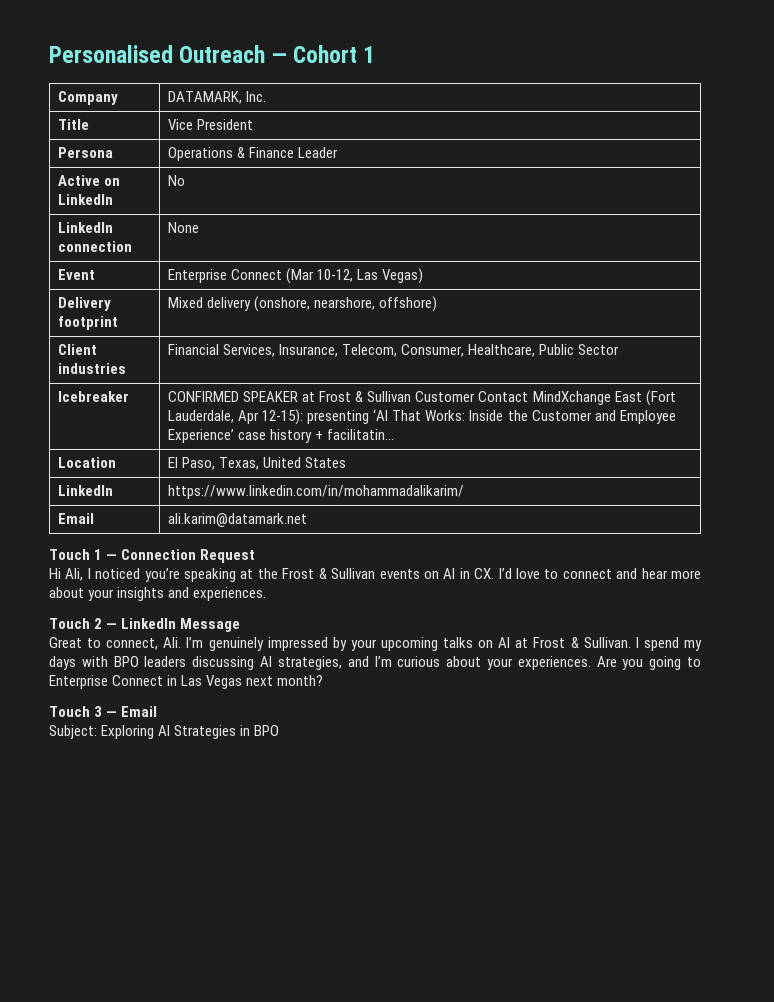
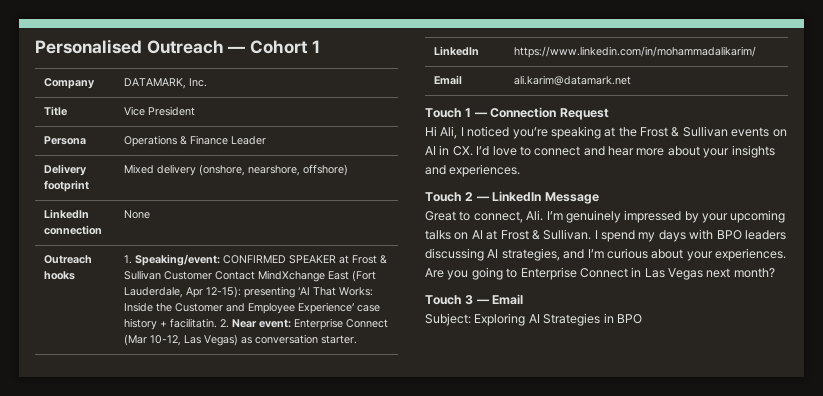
[58,175,121,186] [58,194,114,205] [168,175,186,186] [58,222,114,233] [58,241,133,252] [168,222,200,233] [58,269,96,280] [168,268,424,284] // Active on LinkedIn | No // LinkedIn connection | None // Event | Enterprise Connect (Mar 10-12, Las Vegas) -> (266, 140) none
[58,344,98,355] [58,363,127,374] [168,344,620,357] [58,391,130,402] Client industries | Financial Services, Insurance, Telecom, Consumer, Healthcare, Public Sector // Icebreaker | -> [43,209,89,219] [43,225,102,235] [123,210,150,219] [43,255,92,264] [43,271,75,280] [123,254,220,266] LinkedIn connection | None // Outreach hooks | 1. Speaking/event:
[327,429,395,440] [58,457,117,468] [168,457,347,470] facilitatin… // Location | El Paso, Texas, United States -> [169,318,388,330] [123,334,357,346] facilitatin. 2. Near event: Enterprise Connect (Mar 10-12, Las Vegas) as conversation starter.

